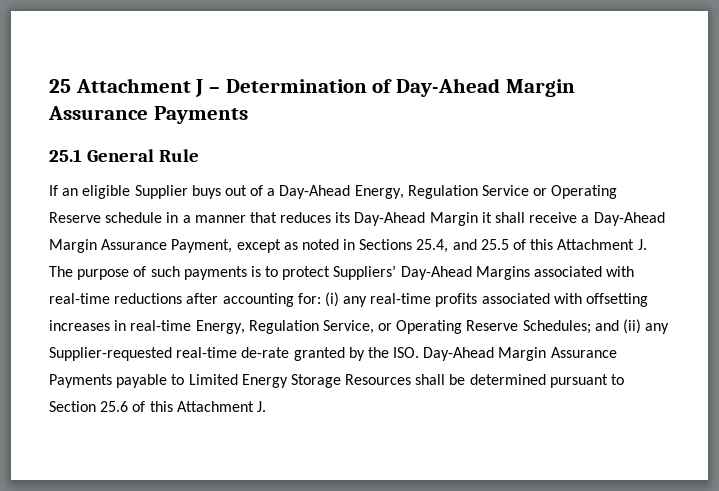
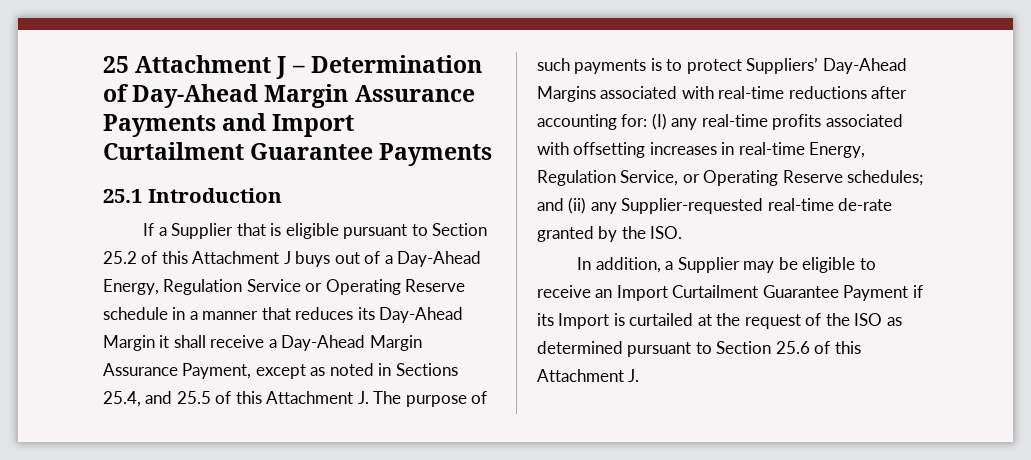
(248, 115) none -> [222,113,355,137] [103,142,493,166] and Import Curtailment Guarantee Payments
[86,149,199,162] General Rule -> [147,188,282,203] Introduction
[62,185,188,199] an eligible Supplier -> [158,223,488,239] [103,251,291,264] a Supplier that is eligible pursuant to Section 25.2 of this Attachment J
[324,292,339,307] (i) -> [651,113,667,130] (I)
[522,320,591,334] Schedules; -> [847,170,924,186] schedules;
[423,347,617,361] [49,374,466,388] Day-Ahead Margin Assurance Payments payable to Limited Energy Storage Resources shall be -> [577,257,876,273] [537,285,923,301] [537,313,902,329] // In addition, a Supplier may be eligible to receive an Import Curtailment Guarantee Payment if its Import is curtailed at the request of the ISO as

